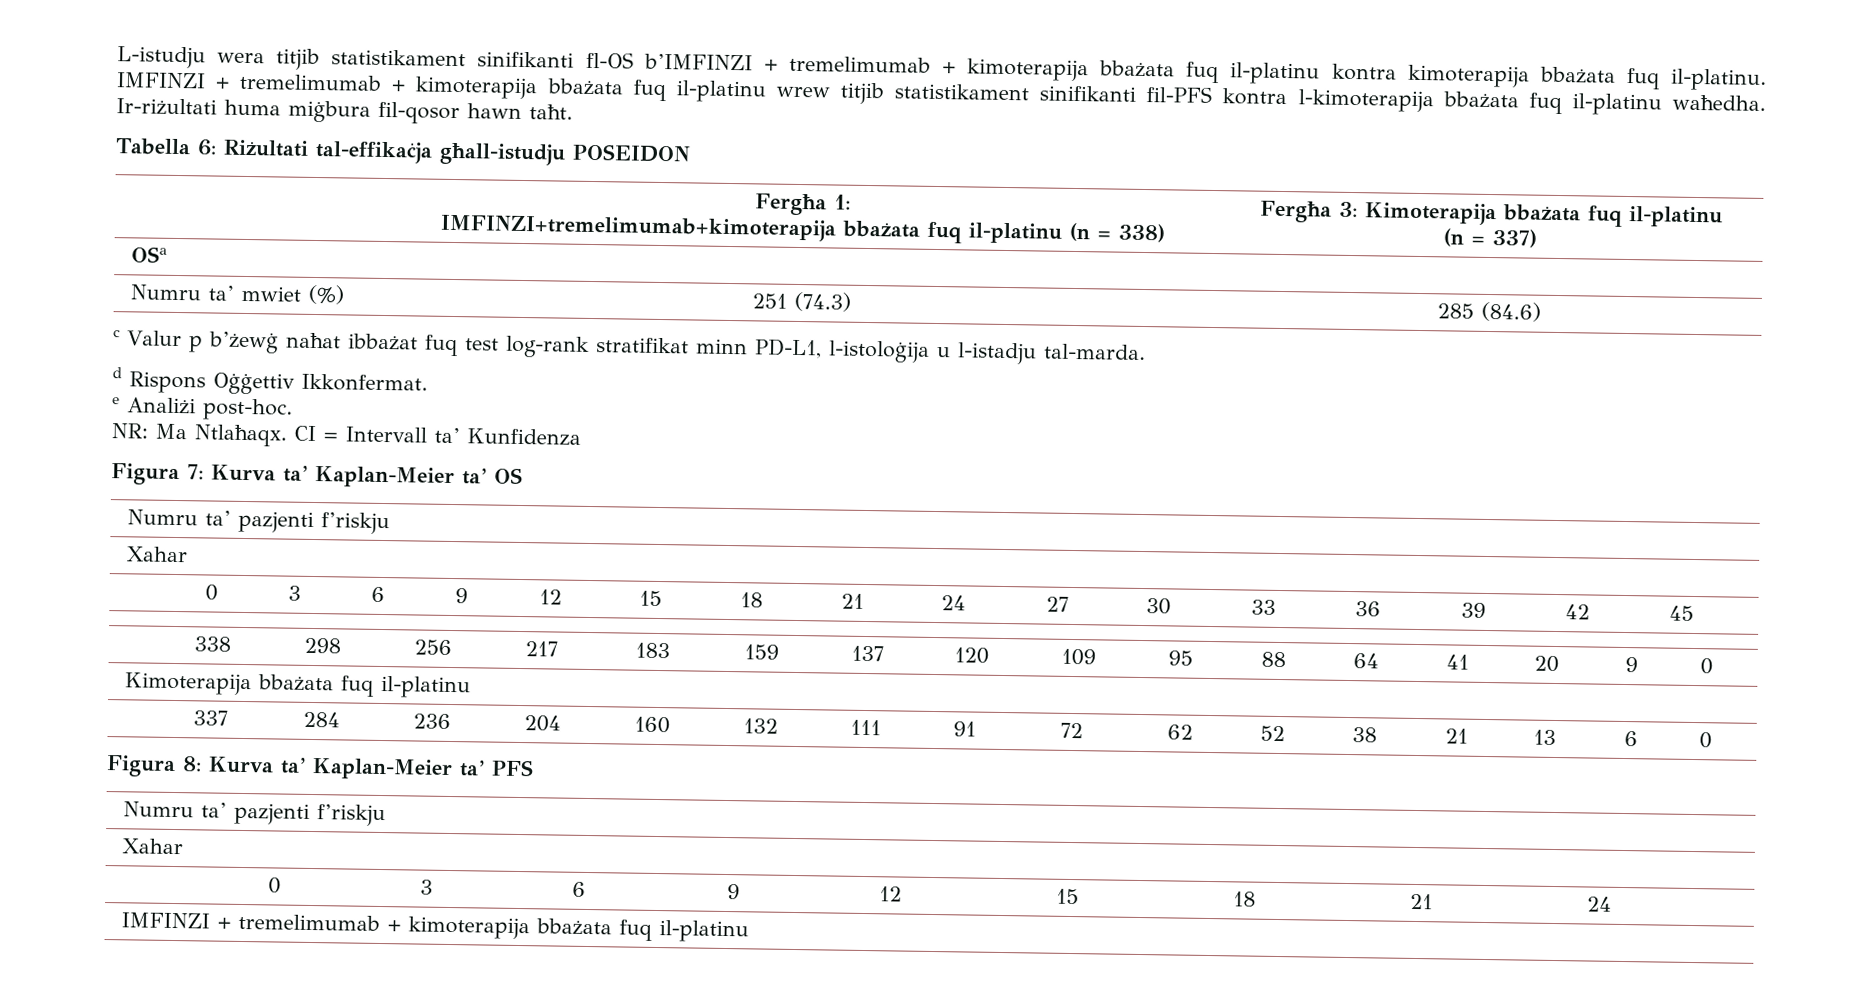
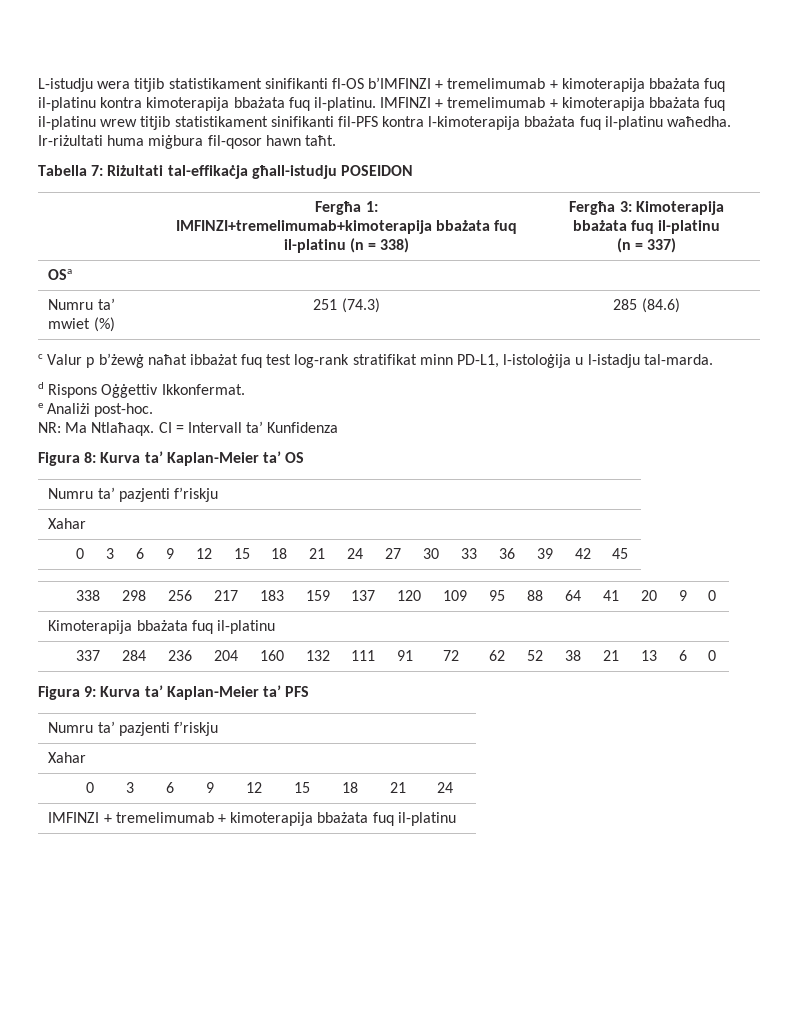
[196,139,217,156] 6: -> [91,165,104,176] 7:
[187,464,204,480] 7: -> [84,452,97,463] 8:
[182,756,202,772] 8: -> [84,686,97,697] 9:

